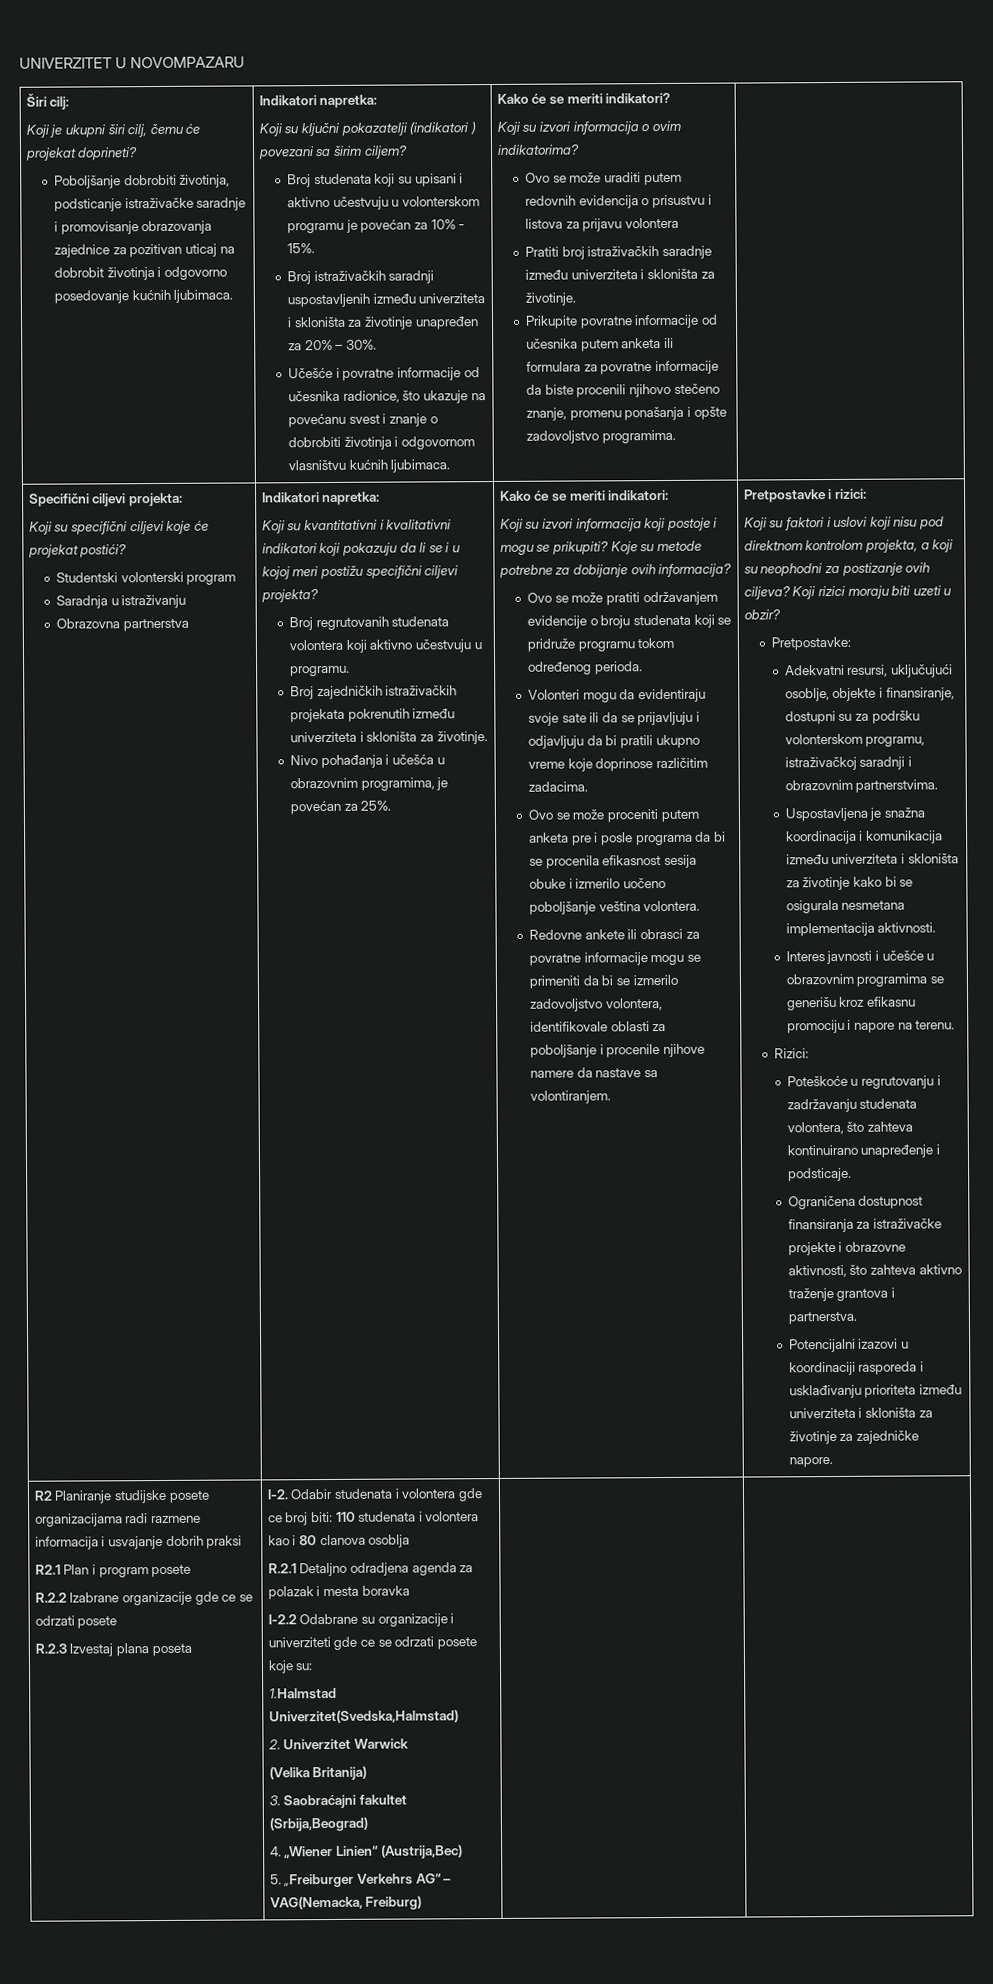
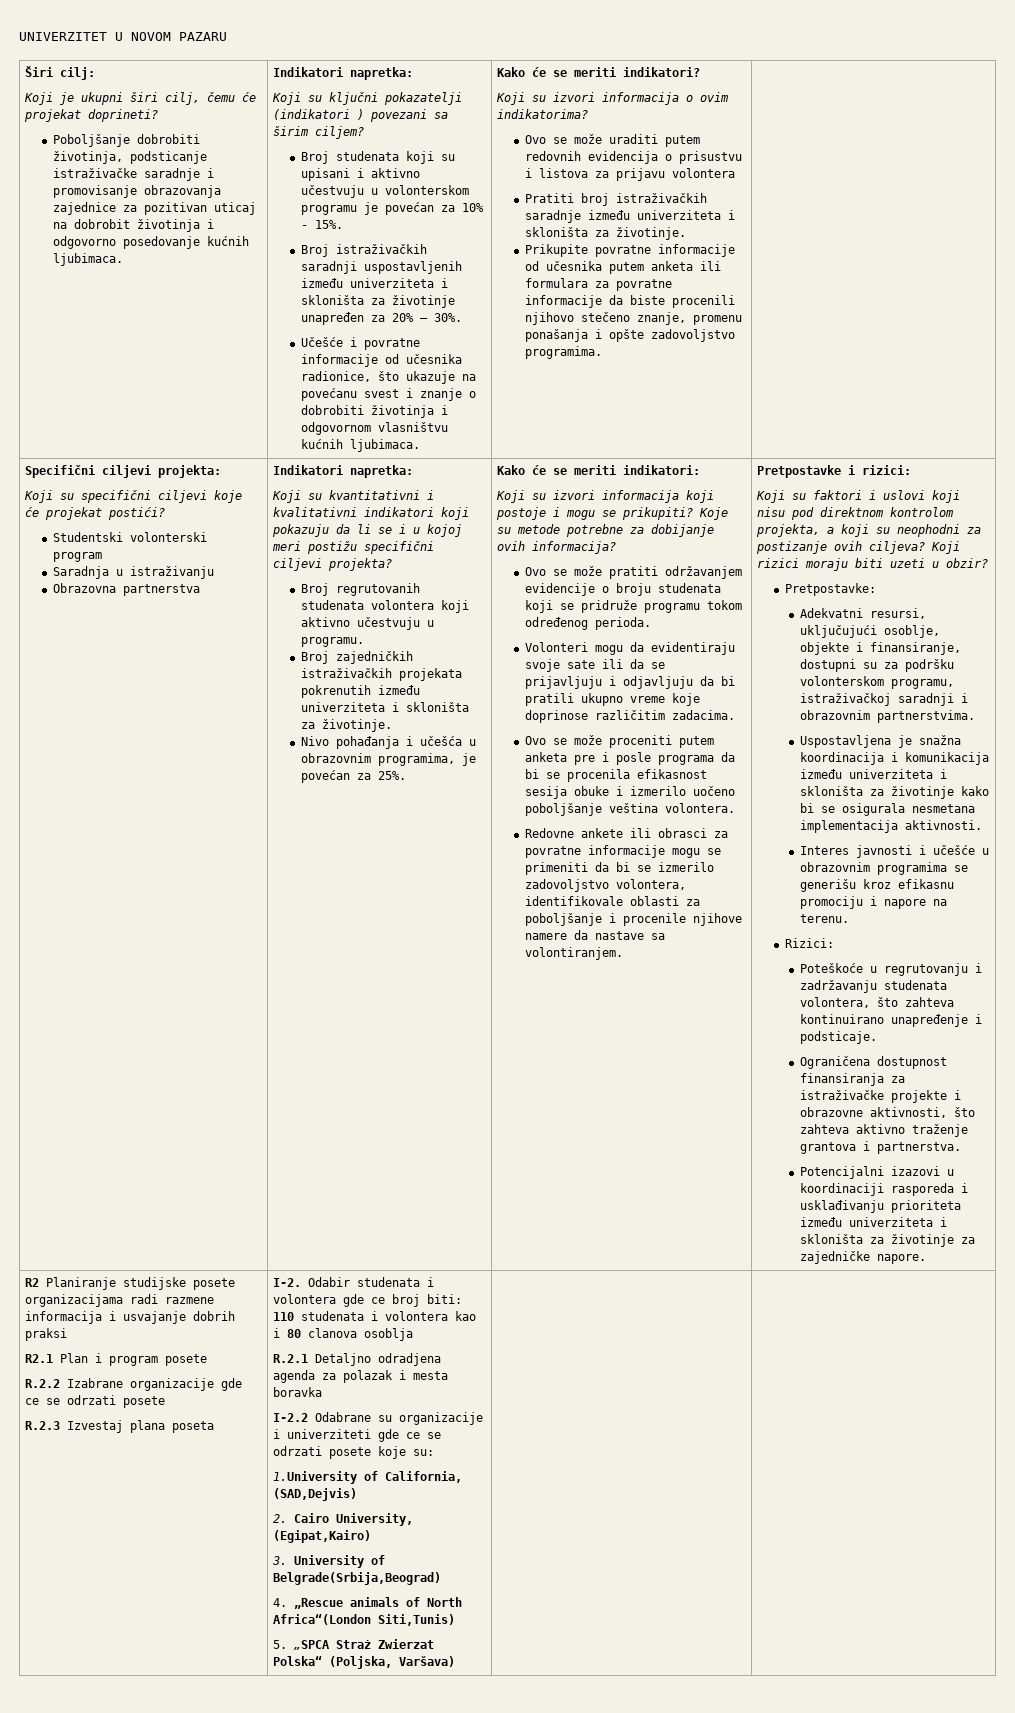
[130,56,246,69] NOVOMPAZARU -> [131,32,227,41] NOVOM PAZARU
[268,1687,337,1700] [268,1709,459,1724] [267,1738,409,1750] [268,1765,368,1781] [268,1794,407,1809] [268,1816,368,1832] [269,1844,463,1859] [269,1873,452,1888] [269,1895,423,1910] 1.Halmstad Univerzitet(Svedska,Halmstad) // 2. Univerzitet Warwick // (Velika Britanija) // 3. Saobraćajni fakultet (Srbija,Beograd) // 4. „Wiener Linien“ (Austrija,Bec) // 5. „Freiburger Verkehrs AG“ – VAG(Nemacka, Freiburg) -> [272,1471,462,1484] [272,1488,357,1501] [272,1513,413,1526] [272,1530,371,1543] [271,1555,385,1568] [272,1572,441,1585] [272,1597,462,1609] [272,1614,455,1626] [272,1639,434,1650] [272,1656,455,1669] 1.University of California, (SAD,Dejvis) // 2. Cairo University, (Egipat,Kairo) // 3. University of Belgrade(Srbija,Beograd) // 4. „Rescue animals of North Africa“(London Siti,Tunis) // 5. „SPCA Straż Zwierzat Polska“ (Poljska, Varšava)

